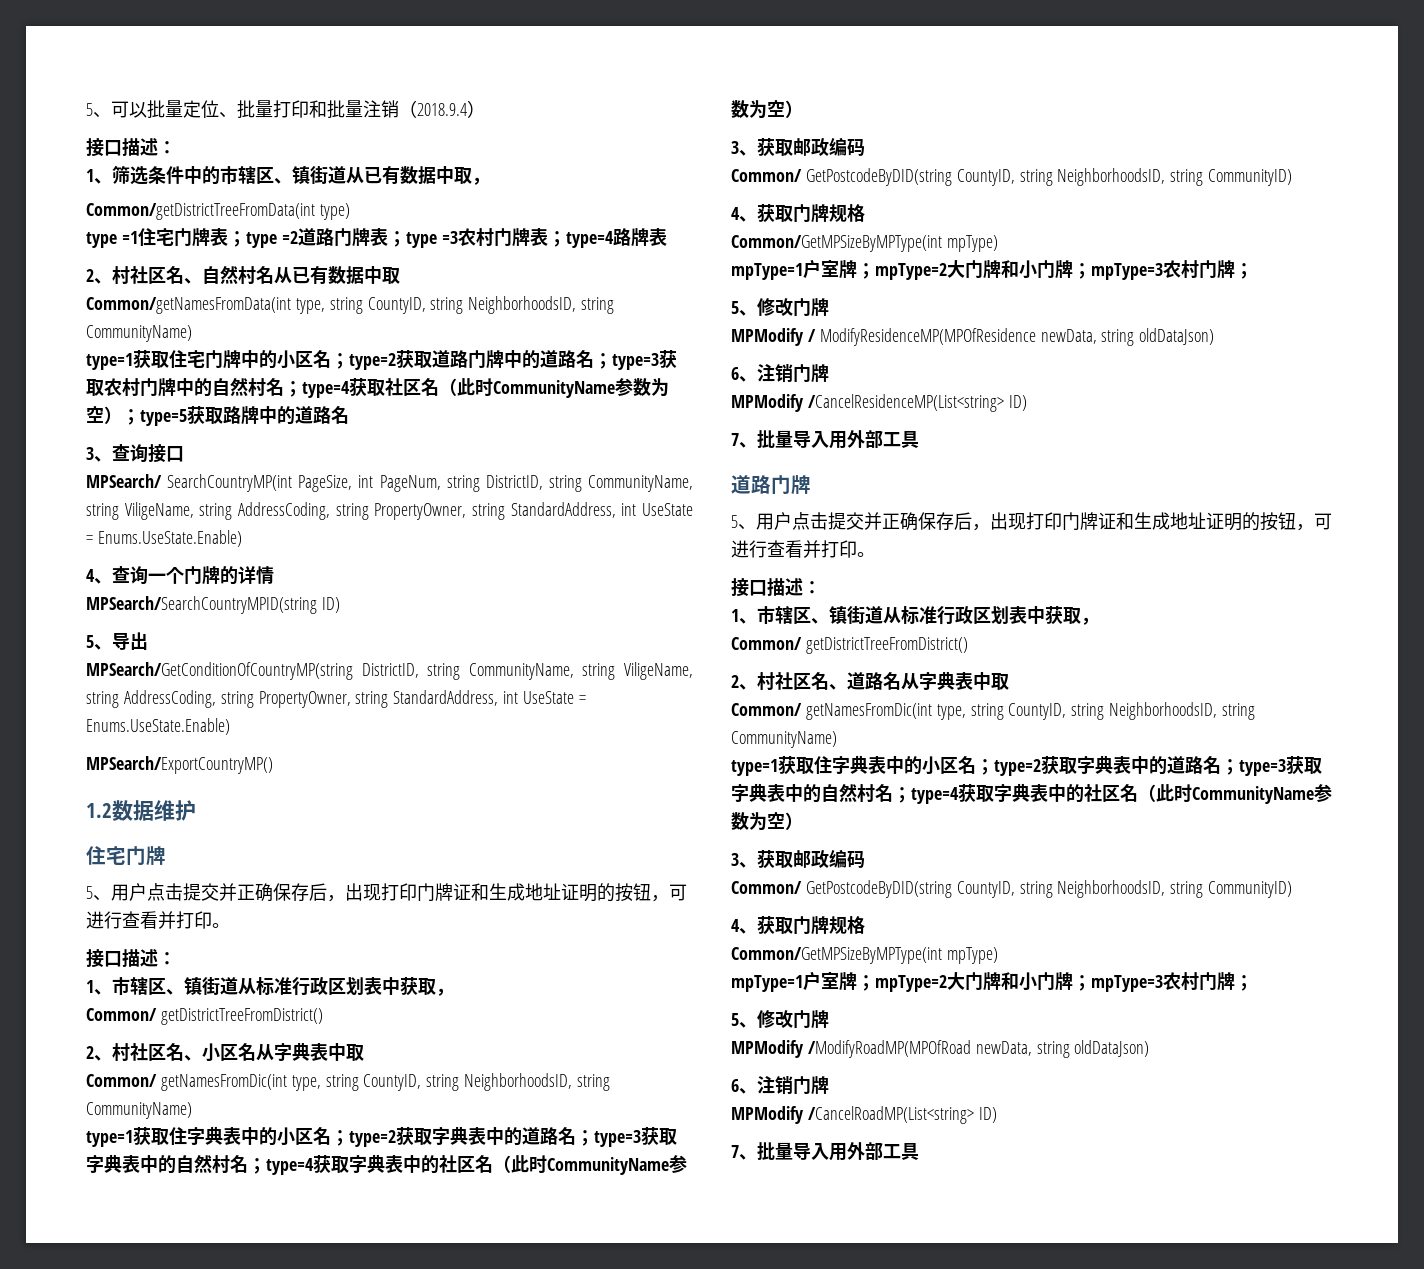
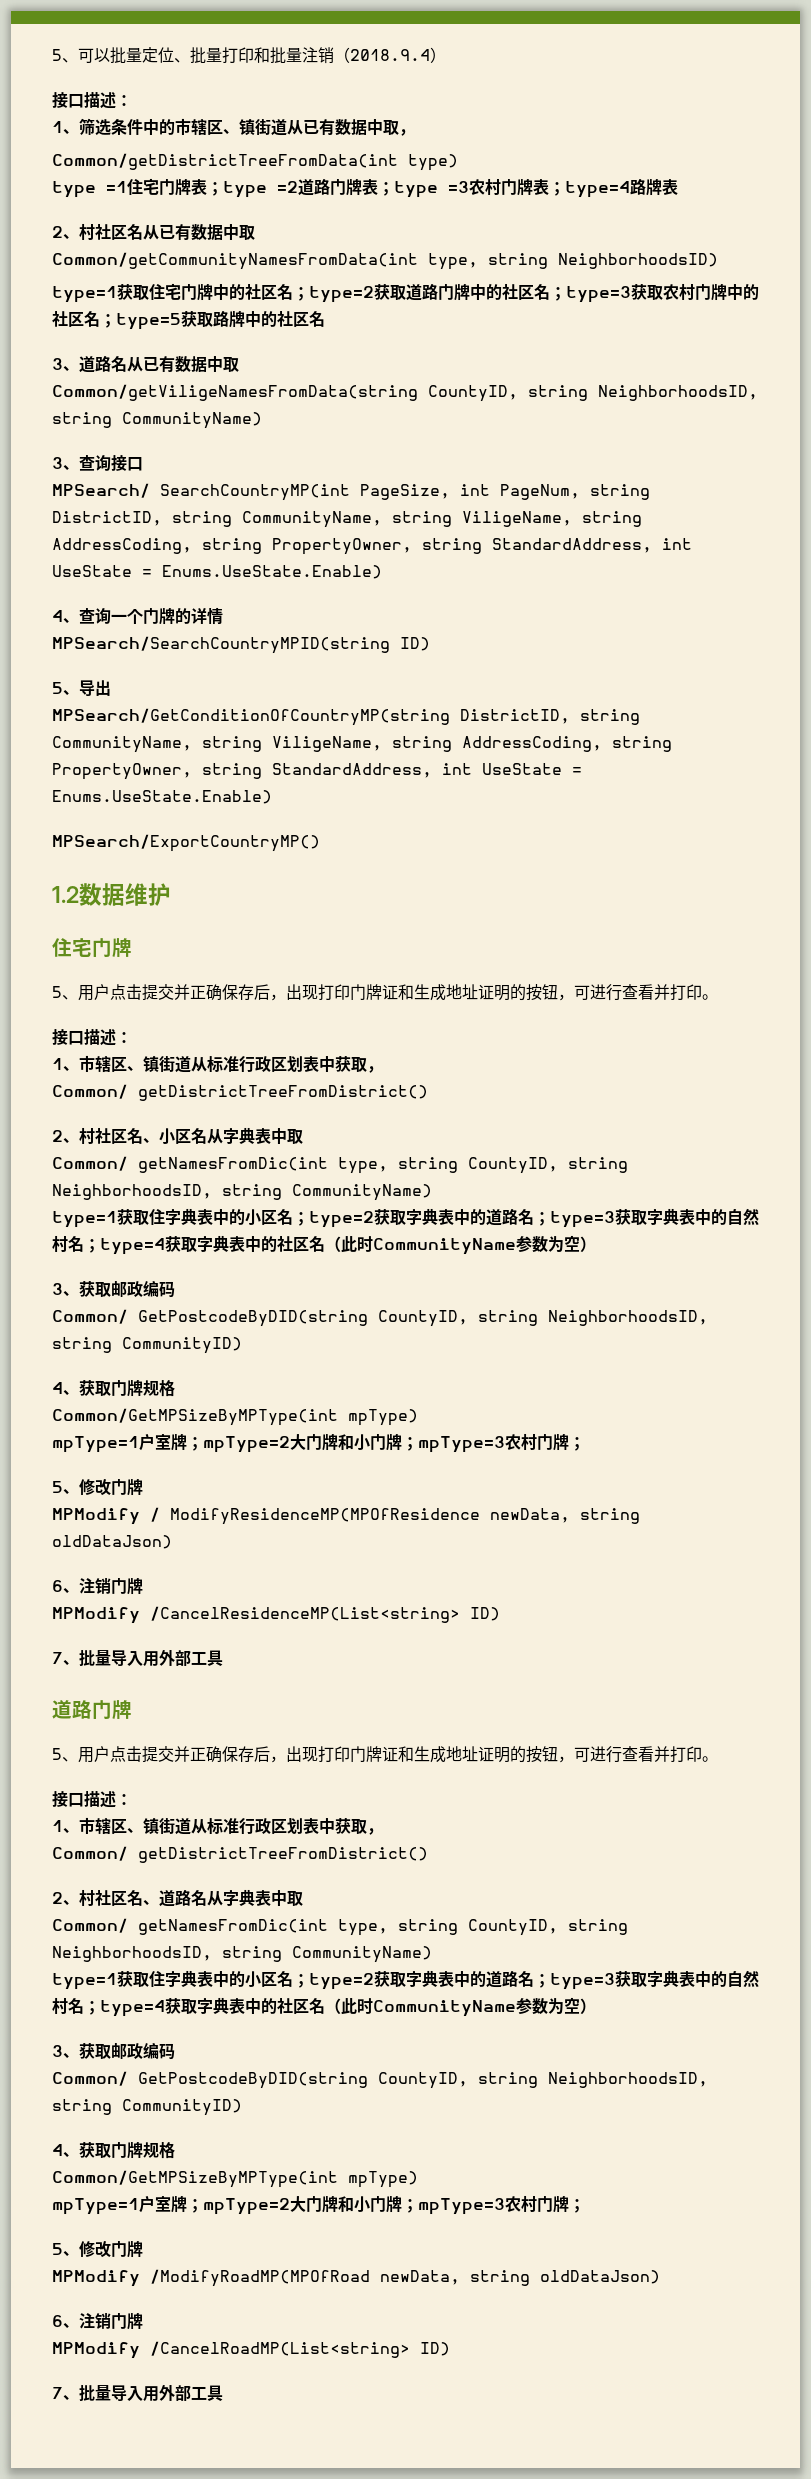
[184,265,400,284] [86,296,615,314] [86,325,192,342] 、自然村名从已有数据中取 // Common/getNamesFromData(int type, string CountyID, string NeighborhoodsID, string CommunityName) -> [143,224,255,241] [52,252,718,270] 从已有数据中取 // Common/getCommunityNamesFromData(int type, string NeighborhoodsID)
[277,350,295,369] 小 -> [245,284,261,300] 社
[540,350,576,368] 道路 -> [502,284,534,300] 社区
[212,377,669,398] [86,406,122,424] 自然村名；type=4获取社区名（此时CommunityName参数为空） -> [52,311,100,327] 社区名
[295,406,349,424] 道路名 -> [277,311,325,327] [52,355,239,373] [52,384,758,402] [52,412,262,429] 社区名 // 3、道路名从已有数据中取 // Common/getViligeNamesFromData(string CountyID, string NeighborhoodsID, string CommunityName)

